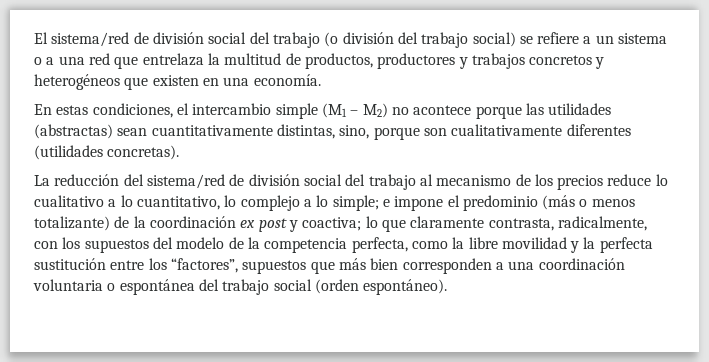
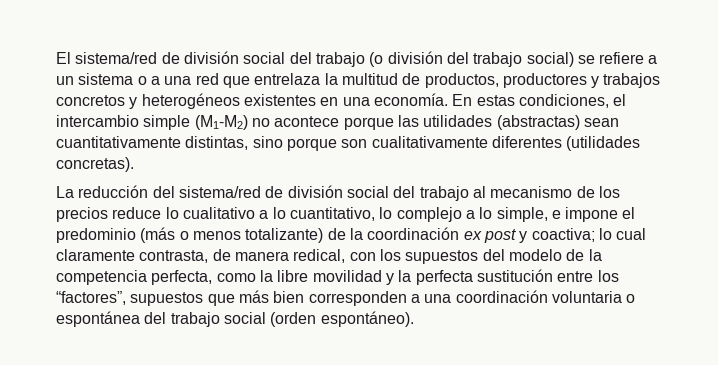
[124,75,199,90] que existen -> [243,94,316,106] existentes
(321, 80) // -> (448, 99) none
[321,103,388,118] (M1 – M2) -> [194,115,248,130] (M1-M2)
[339,125,370,139] sino, -> [252,136,283,148] sino
[332,195,379,211] simple; -> [496,207,548,222] simple,
[381,219,406,232] que -> [616,228,647,240] cual
[557,216,647,231] radicalmente, -> [212,249,346,263] de manera redical,

